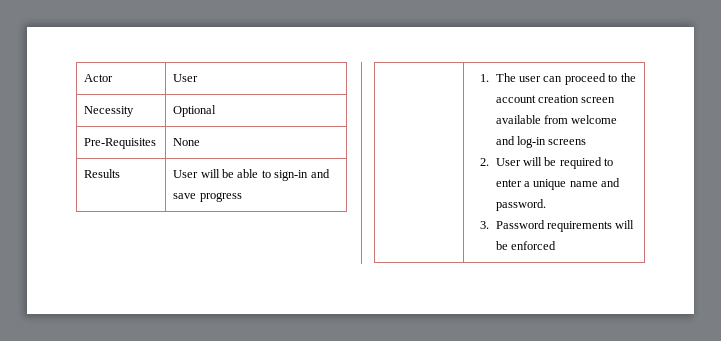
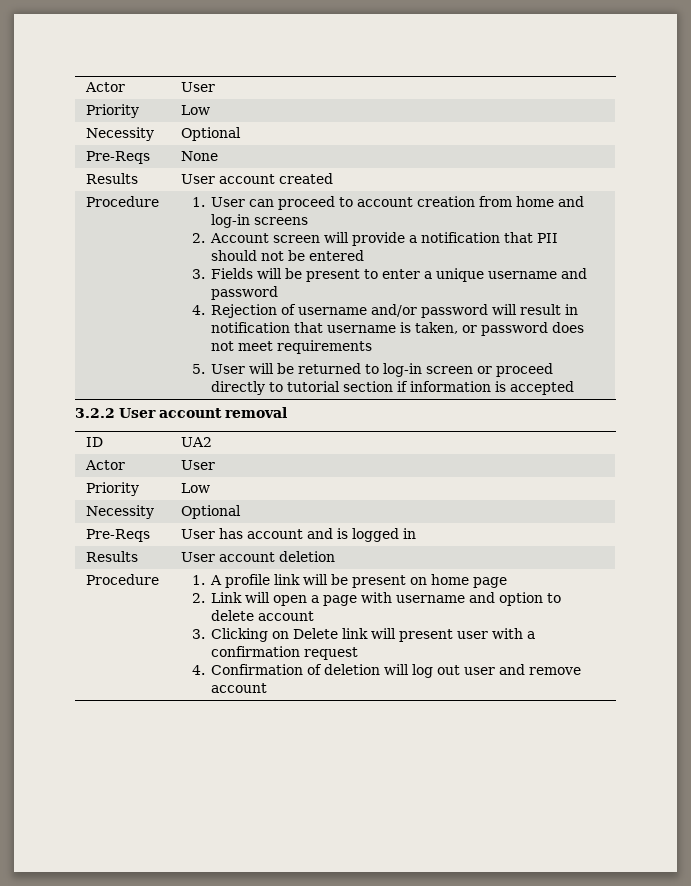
[84,74,114,82] [173,74,199,82] [84,106,135,117] [173,105,217,117] [84,138,157,149] Actor | User // Necessity | Optional // Pre-Requisites -> [84,82,125,92] [180,82,215,92] [85,104,139,118] [180,105,210,115] [85,127,154,141] [180,127,241,141] [85,151,150,164] Actor | User // Priority | Low // Necessity | Optional // Pre-Reqs
[200,169,330,181] [173,192,242,202] [480,73,542,82] will be able to sign-in and save progress // | 1. The user -> [218,173,333,184] [85,196,159,207] [191,197,246,207] account created // Procedure | 1. User
[620,73,636,82] the -> (354, 202) none
[581,97,616,103] [495,115,618,124] screen available from welcome -> [479,196,555,207] from home
[495,157,602,169] User will be required -> [210,232,559,246] [211,250,365,261] [191,268,361,282] Account screen will provide a notification that PII should not be entered // 3. Fields will be present
[569,178,621,187] [495,199,546,211] [480,220,635,232] [495,241,557,250] name and password. // 3. Password requirements will be enforced -> [488,268,588,279] [211,286,279,300] [191,304,579,318] [211,322,585,336] [211,340,373,354] [191,363,554,377] [211,381,575,395] [75,407,287,418] [85,437,103,447] [180,437,212,447] [84,460,125,470] [180,460,215,470] [85,482,139,496] [180,483,210,493] [85,505,154,519] [180,505,241,519] [85,529,150,542] [180,528,416,542] [85,551,138,562] [180,551,335,562] [85,574,159,585] [191,574,508,588] [191,592,562,606] [211,610,315,621] [191,628,536,642] [211,646,359,660] [191,664,582,678] [211,683,268,693] username and password // 4. Rejection of username and/or password will result in notification that username is taken, or password does not meet requirements // 5. User will be returned to log-in screen or proceed directly to tutorial section if information is accepted // 3.2.2 User account removal // ID | UA2 // Actor | User // Priority | Low // Necessity | Optional // Pre-Reqs | User has account and is logged in // Results | User account deletion // Procedure | 1. A profile link will be present on home page // 2. Link will open a page with username and option to delete account // 3. Clicking on Delete link will present user with a confirmation request // 4. Confirmation of deletion will log out user and remove account

